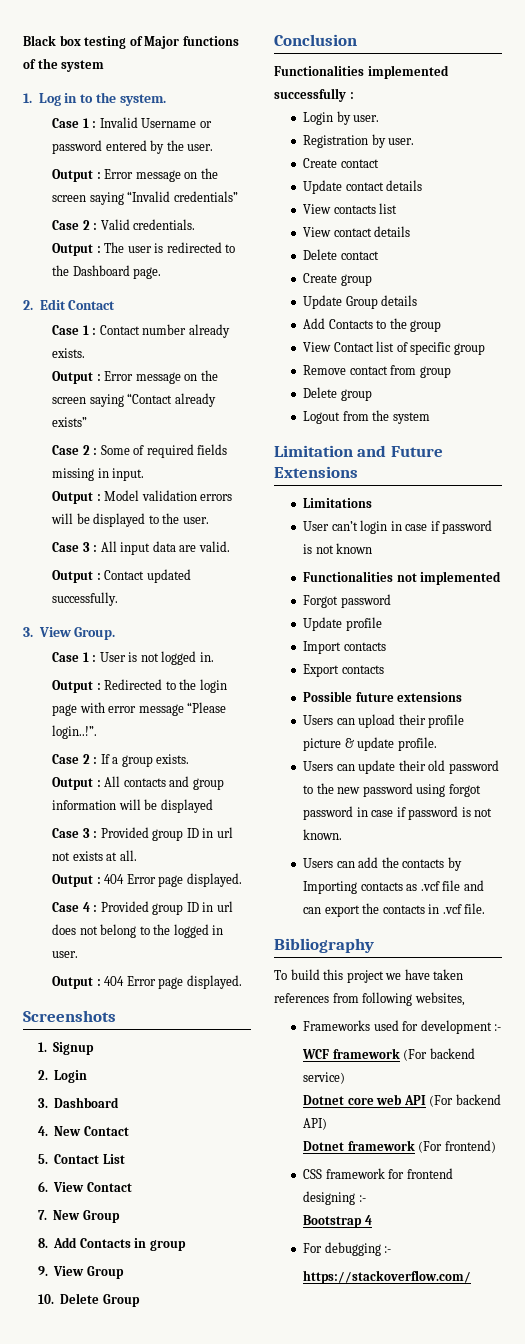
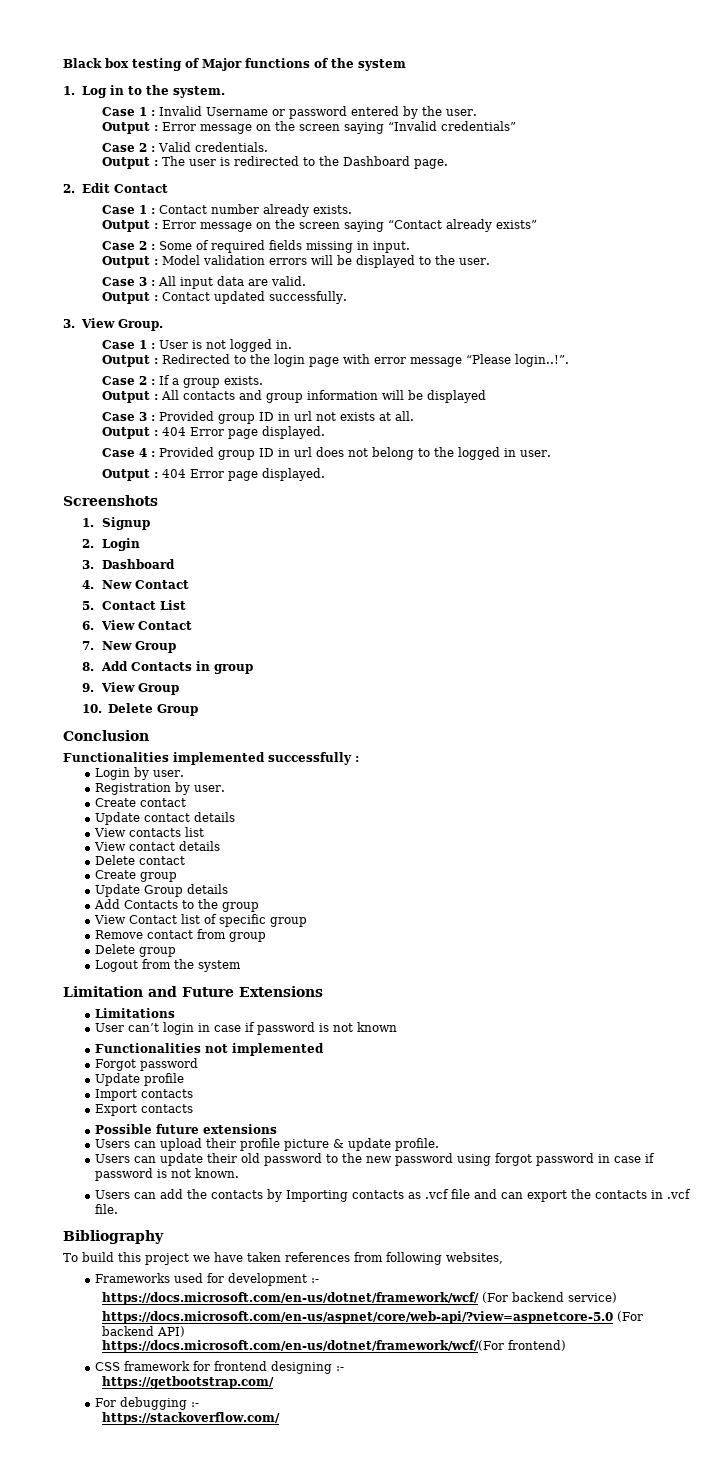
[302,1048,400,1059] WCF framework -> [101,1292,479,1305] https://docs.microsoft.com/en-us/dotnet/framework/wcf/
[303,1094,426,1105] Dotnet core web API -> [101,1311,613,1324] https://docs.microsoft.com/en-us/aspnet/core/web-api/?view=aspnetcore-5.0
[303,1140,443,1153] Dotnet framework (For -> [101,1340,504,1353] https://docs.microsoft.com/en-us/dotnet/framework/wcf/(For
[303,1215,372,1228] Bootstrap 4 -> [101,1376,274,1389] https://getbootstrap.com/

